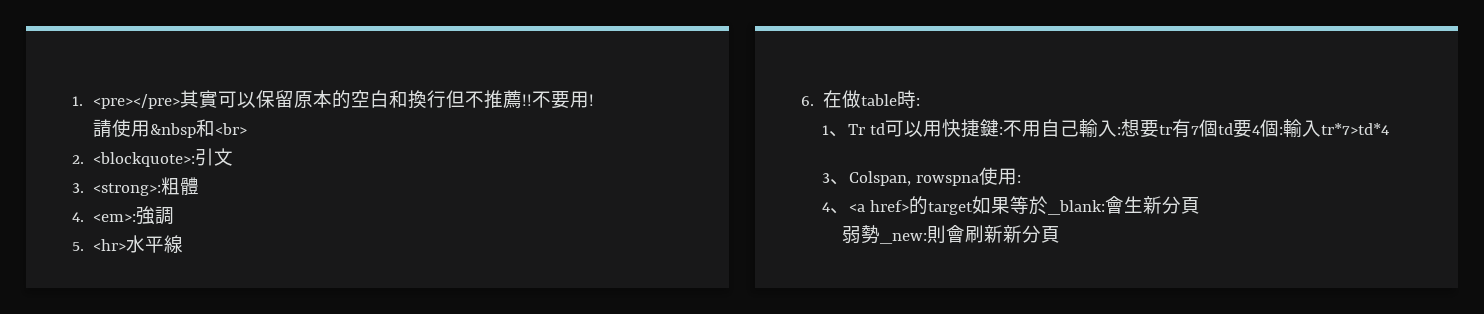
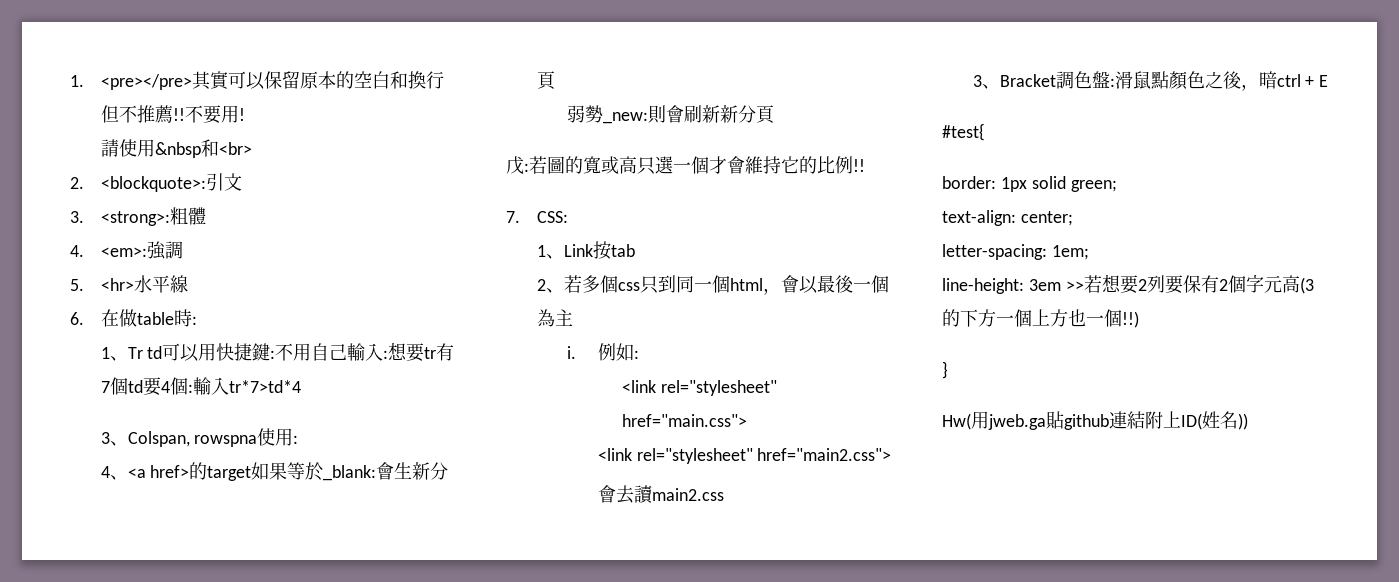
(1061, 234) none -> [506,156,865,175] [506,211,568,223] [536,241,635,260] [536,275,889,295] [536,309,573,327] [567,343,639,361] [622,380,777,396] [622,414,748,427] [597,448,892,464] [597,485,724,504] [972,71,1329,91] [942,123,985,141] [942,176,1117,192] [942,210,1073,226] [942,244,1089,260] [942,274,1314,294] [942,309,1139,328] [942,361,948,379] [942,411,1248,430] // 戊:若圖的寬或高只選一個才會維持它的比例!! // 7. CSS: // 1、Link按tab // 2、若多個css只到同一個html，會以最後一個為主 // i.例如: // <link rel="stylesheet" href="main.css"> // <link rel="stylesheet" href="main2.css"> // 會去讀main2.css // 3、Bracket調色盤:滑鼠點顏色之後，暗ctrl + E // #test{ // border: 1px solid green; // text-align: center; // letter-spacing: 1em; // line-height: 3em >>若想要2列要保有2個字元高(3的下方一個上方也一個!!) // } // Hw(用jweb.ga貼github連結附上ID(姓名))

